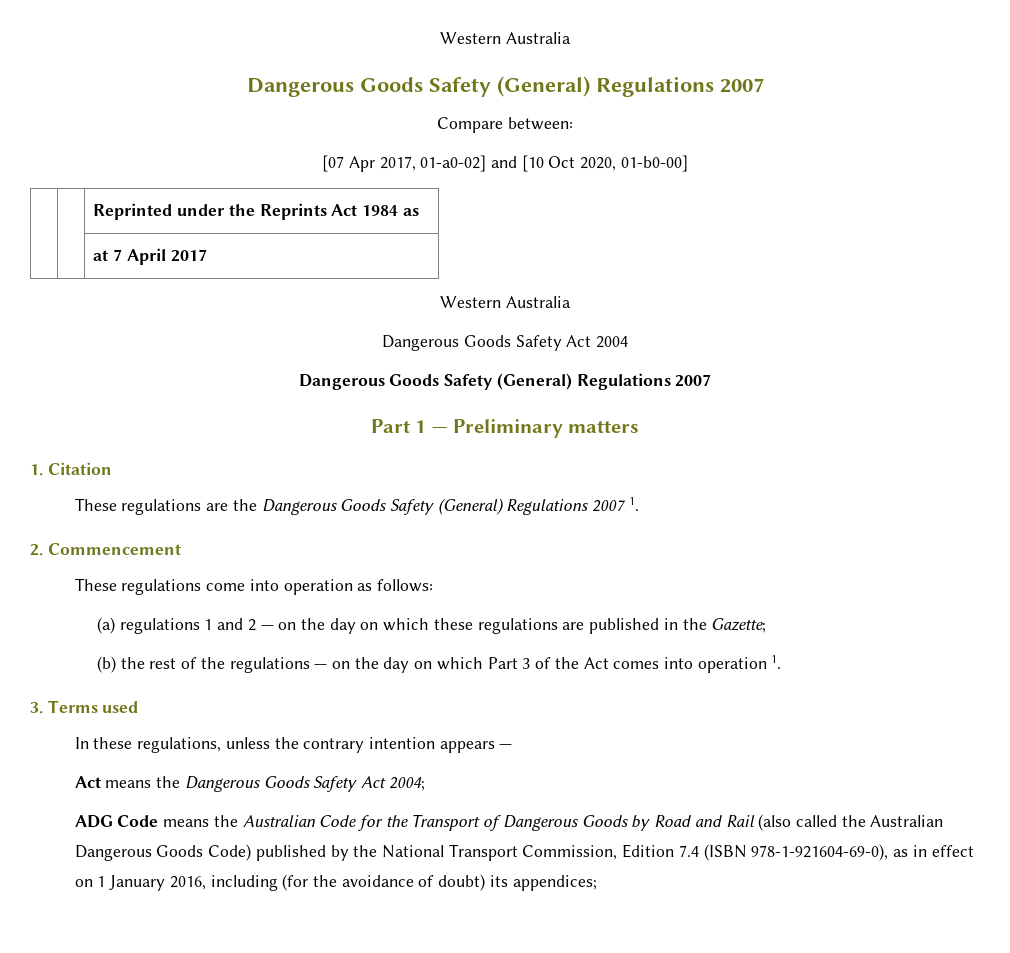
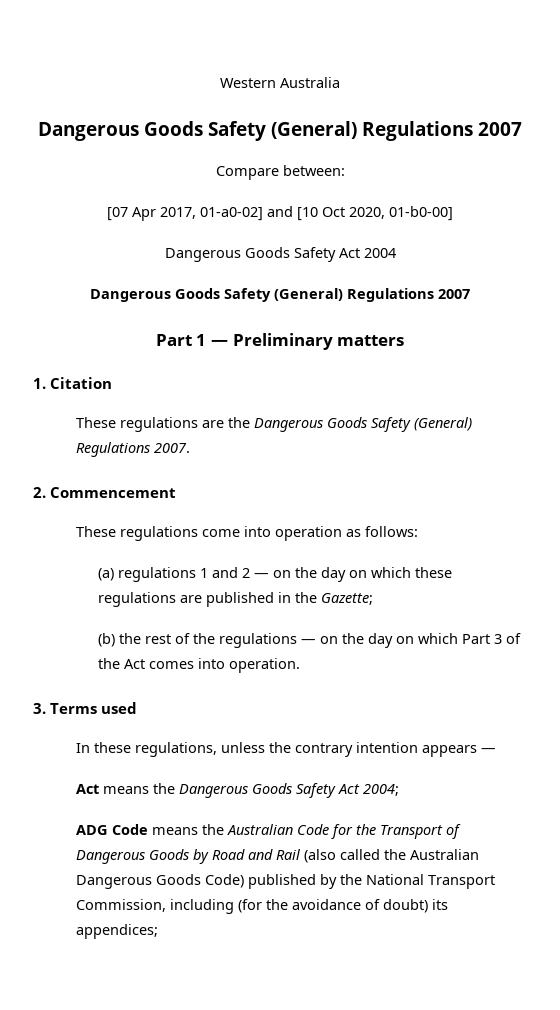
[93,203,419,220] [93,248,207,265] [440,296,571,308] // | | Reprinted under the Reprints Act 1984 as // | | at 7 April 2017 // Western Australia -> (453, 213) none
[592,497,639,512] 2007 1. -> [154,443,191,453] 2007.
[697,655,782,673] operation 1. -> [229,658,301,673] operation.
[622,844,974,861] [74,875,206,891] Edition 7.4 (ISBN 978-1-921604-69-0), as in effect on 1 January 2016, -> (167, 905) none

